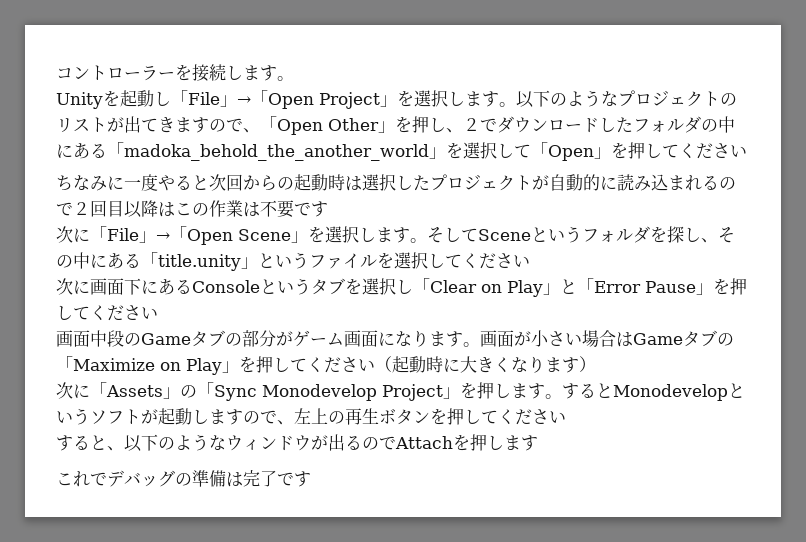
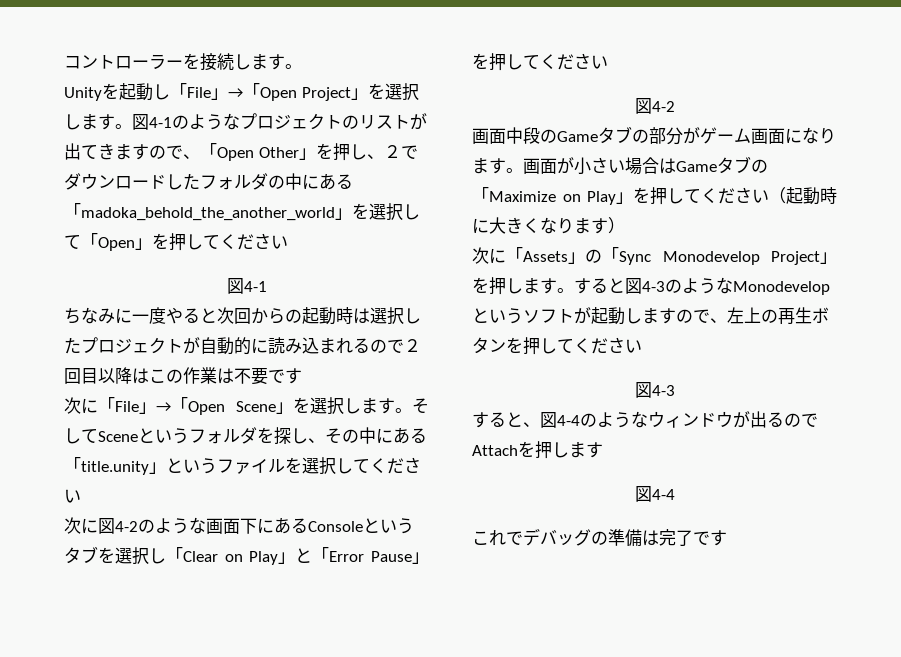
[516,90,550,108] 以下 -> [132,114,172,130] 図4-1
(747, 151) none -> [226,278,267,294] // 図4-1
(90, 287) none -> [98,517,206,534] 図4-2のような
(158, 313) none -> [634,98,675,114] // 図4-2
(613, 390) none -> [625,277,733,294] 図4-3のような
(566, 417) none -> [634,382,675,398] // 図4-3
[124,434,158,452] 以下 -> [540,412,580,428] 図4-4
(538, 443) none -> [634,486,675,502] // 図4-4

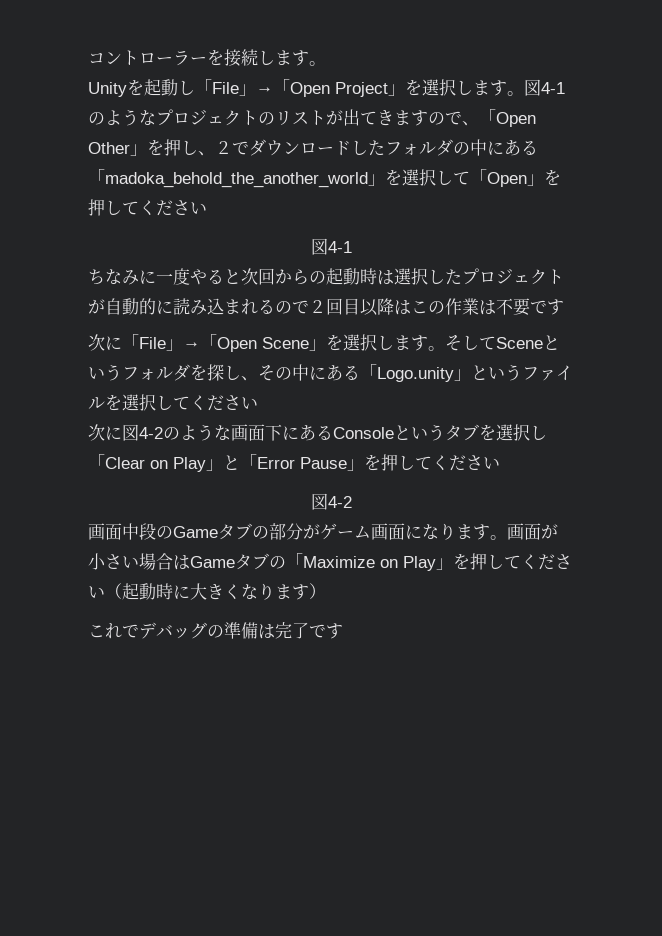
[81,461,149,475] title.unity -> [377,367,454,382] Logo.unity
[472,247,837,265] [472,277,830,295] [472,307,829,325] [472,337,642,355] [634,382,675,398] [472,411,818,428] [472,441,603,459] [634,486,675,502] // 次に「Assets」の「Sync Monodevelop Project」を押します。すると図4-3のようなMonodevelopというソフトが起動しますので、左上の再生ボタンを押してください // 図4-3 // すると、図4-4のようなウィンドウが出るのでAttachを押します // 図4-4 -> (326, 591) none

